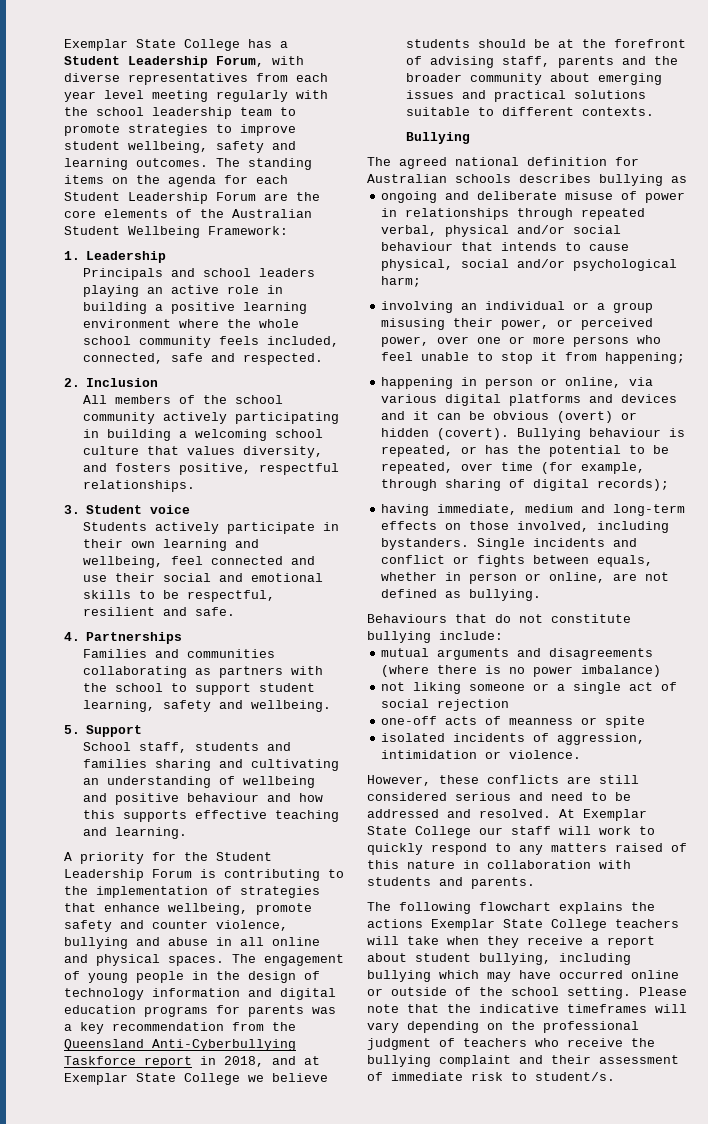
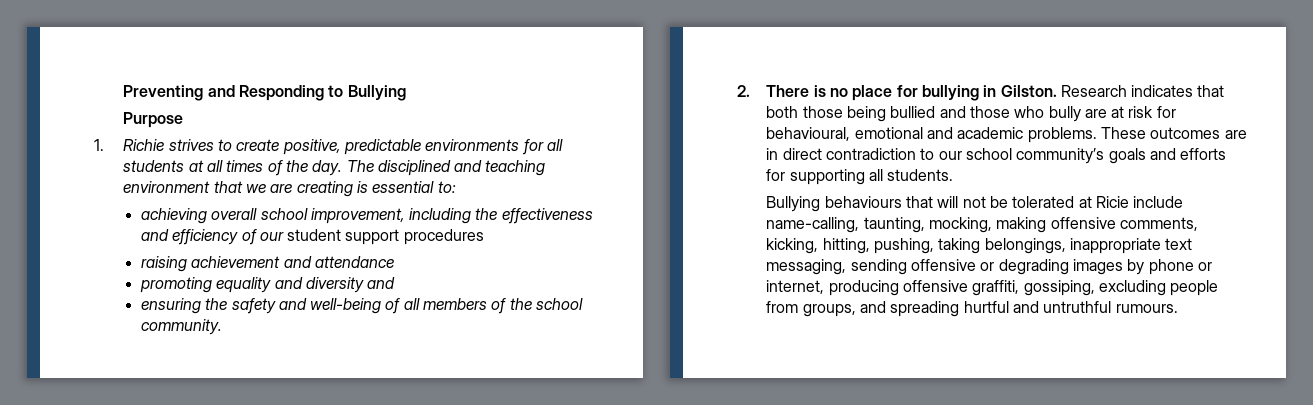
[63,39,288,51] [63,56,304,68] [63,73,328,85] [63,90,328,102] [63,107,296,119] [63,124,296,136] [63,141,296,153] [63,158,312,170] [63,175,288,187] [63,192,320,204] [63,209,312,218] [63,226,288,238] [63,251,167,263] [83,268,316,280] [83,285,284,297] [83,302,308,314] [83,319,300,328] [83,336,340,348] [83,353,324,365] [63,378,159,387] [83,395,284,404] [83,412,340,424] [83,429,324,441] [83,446,324,458] [83,463,340,475] [83,480,196,492] [63,505,191,514] [83,522,340,534] [83,539,260,551] [83,556,316,568] [83,573,324,582] [83,590,276,602] [83,607,236,616] [63,632,183,644] [83,649,276,658] [83,666,324,678] [83,683,316,695] [83,700,332,712] [63,725,143,737] [83,742,292,753] [83,759,340,771] [83,776,316,788] [83,793,324,805] [83,810,340,822] [83,827,188,839] [63,852,272,864] [63,869,344,881] [63,886,320,898] [63,903,312,915] [63,920,288,932] [63,937,320,949] [63,954,344,966] [63,971,320,983] [63,988,336,1000] [63,1005,336,1017] [63,1022,296,1034] [63,1039,296,1051] [63,1056,320,1068] [63,1073,328,1085] [405,39,686,48] [405,56,678,68] [405,73,662,85] [405,90,646,102] [405,107,654,116] [405,132,470,144] [367,157,639,169] [367,174,687,186] [381,191,686,203] [381,208,646,220] [381,225,622,237] [381,242,630,251] [381,259,678,271] [381,276,422,287] [381,301,654,313] [381,318,654,330] [381,335,662,347] [381,352,686,364] [381,377,654,389] [381,394,678,406] [381,411,638,423] [381,428,686,440] [381,445,670,457] [381,462,646,474] [381,479,670,491] [381,504,686,516] [381,521,670,533] [381,538,638,550] [381,555,654,567] [381,572,670,584] [381,589,542,601] [367,614,631,623] [367,631,503,643] [381,648,654,660] [381,665,662,677] [381,682,678,694] [381,699,510,711] [381,716,646,728] [381,733,646,745] [381,750,582,759] [367,775,639,786] [367,792,631,801] [367,809,647,821] [367,826,655,838] [367,843,687,855] [367,860,631,869] [367,877,535,889] [367,902,655,914] [367,919,679,931] [367,936,655,948] [367,953,631,965] [367,970,679,982] [367,987,687,999] [367,1004,687,1013] [367,1021,639,1033] [367,1038,655,1050] [367,1055,679,1067] [367,1072,615,1081] Exemplar State College has a Student Leadership Forum, with diverse representatives from each year level meeting regularly with the school leadership team to promote strategies to improve student wellbeing, safety and learning outcomes. The standing items on the agenda for each Student Leadership Forum are the core elements of the Australian Student Wellbeing Framework: // 1. Leadership // Principals and school leaders playing an active role in building a positive learning environment where the whole school community feels included, connected, safe and respected. // 2. Inclusion // All members of the school community actively participating in building a welcoming school culture that values diversity, and fosters positive, respectful relationships. // 3. Student voice // Students actively participate in their own learning and wellbeing, feel connected and use their social and emotional skills to be respectful, resilient and safe. // 4. Partnerships // Families and communities collaborating as partners with the school to support student learning, safety and wellbeing. // 5. Support // School staff, students and families sharing and cultivating an understanding of wellbeing and positive behaviour and how this supports effective teaching and learning. // A priority for the Student Leadership Forum is contributing to the implementation of strategies that enhance wellbeing, promote safety and counter violence, bullying and abuse in all online and physical spaces. The engagement of young people in the design of technology information and digital education programs for parents was a key recommendation from the Queensland Anti-Cyberbullying Taskforce report in 2018, and at Exemplar State College we believe students should be at the forefront of advising staff, parents and the broader community about emerging issues and practical solutions suitable to different contexts. // Bullying // The agreed national definition for Australian schools describes bullying as // ongoing and deliberate misuse of power in relationships through repeated verbal, physical and/or social behaviour that intends to cause physical, social and/or psychological harm; // involving an individual or a group misusing their power, or perceived power, over one or more persons who feel unable to stop it from happening; // happening in person or online, via various digital platforms and devices and it can be obvious (overt) or hidden (covert). Bullying behaviour is repeated, or has the potential to be repeated, over time (for example, through sharing of digital records); // having immediate, medium and long-term effects on those involved, including bystanders. Single incidents and conflict or fights between equals, whether in person or online, are not defined as bullying. // Behaviours that do not constitute bullying include: // mutual arguments and disagreements (where there is no power imbalance) // not liking someone or a single act of social rejection // one-off acts of meanness or spite // isolated incidents of aggression, intimidation or violence. // However, these conflicts are still considered serious and need to be addressed and resolved. At Exemplar State College our staff will work to quickly respond to any matters raised of this nature in collaboration with students and parents. // The following flowchart explains the actions Exemplar State College teachers will take when they receive a report about student bullying, including bullying which may have occurred online or outside of the school setting. Please note that the indicative timeframes will vary depending on the professional judgment of teachers who receive the bullying complaint and their assessment of immediate risk to student/s. -> [123,85,406,101] [123,112,184,128] [93,139,563,155] [123,160,546,176] [123,181,456,197] [140,208,593,224] [140,229,484,245] [140,256,394,272] [139,277,396,293] [140,298,584,314] [140,319,222,335] [736,85,1225,101] [766,106,1176,122] [766,127,1247,143] [766,148,1227,164] [766,169,954,185] [766,196,1184,212] [766,217,1198,233] [766,238,1193,254] [766,259,1212,275] [766,280,1219,296] [766,301,1178,317] Preventing and Responding to Bullying // Purpose // 1. Richie strives to create positive, predictable environments for all students at all times of the day. The disciplined and teaching environment that we are creating is essential to: // achieving overall school improvement, including the effectiveness and efficiency of our student support procedures // raising achievement and attendance // promoting equality and diversity and // ensuring the safety and well-being of all members of the school community. // 2. There is no place for bullying in Gilston. Research indicates that both those being bullied and those who bully are at risk for behavioural, emotional and academic problems. These outcomes are in direct contradiction to our school community’s goals and efforts for supporting all students. // Bullying behaviours that will not be tolerated at Ricie include name-calling, taunting, mocking, making offensive comments, kicking, hitting, pushing, taking belongings, inappropriate text messaging, sending offensive or degrading images by phone or internet, producing offensive graffiti, gossiping, excluding people from groups, and spreading hurtful and untruthful rumours.

